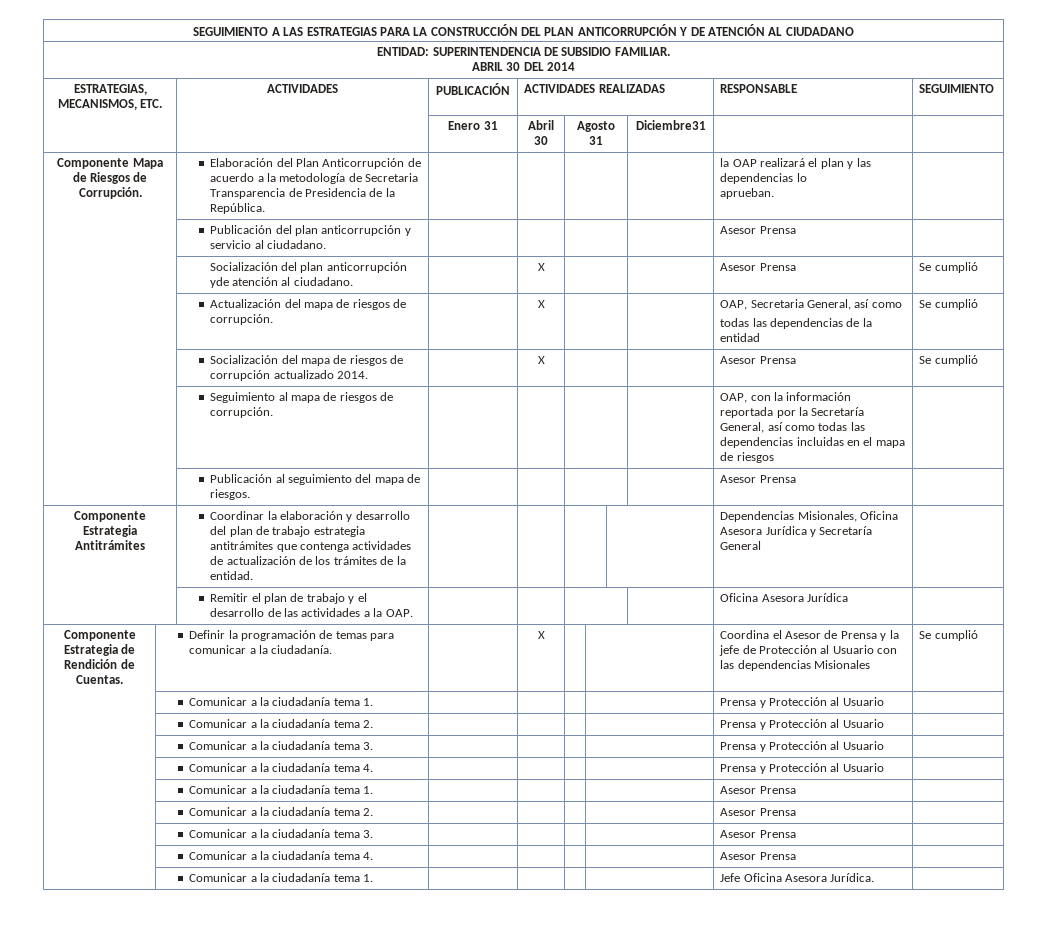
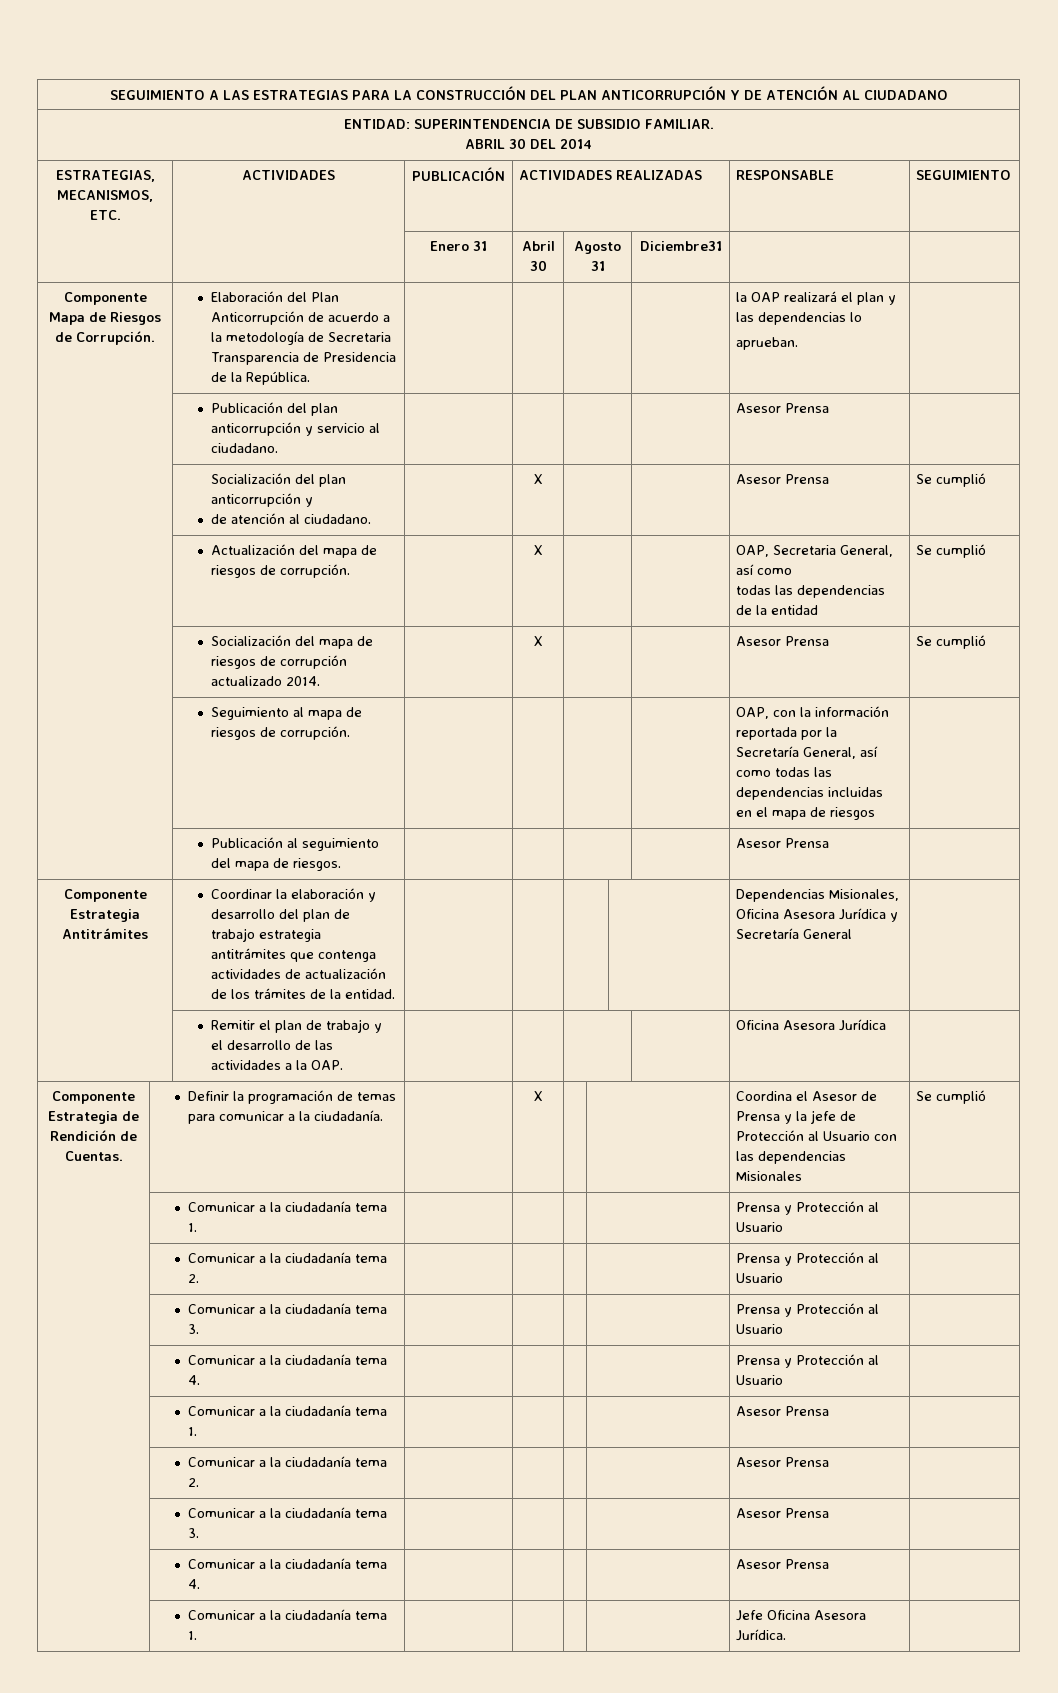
[209,277,229,288] yde -> [305,497,314,507] [211,514,228,524] y // de

